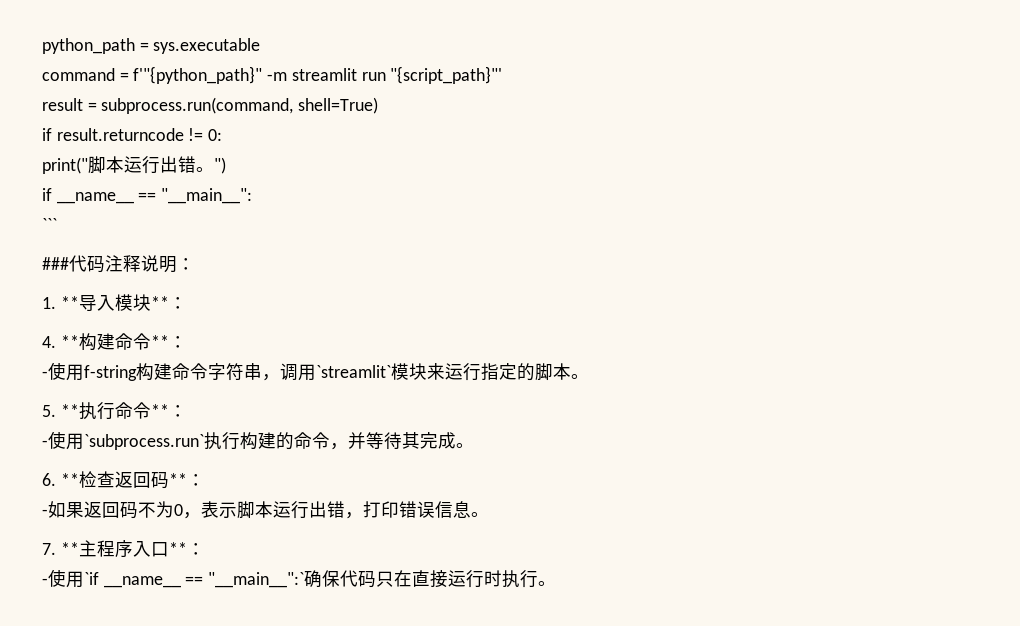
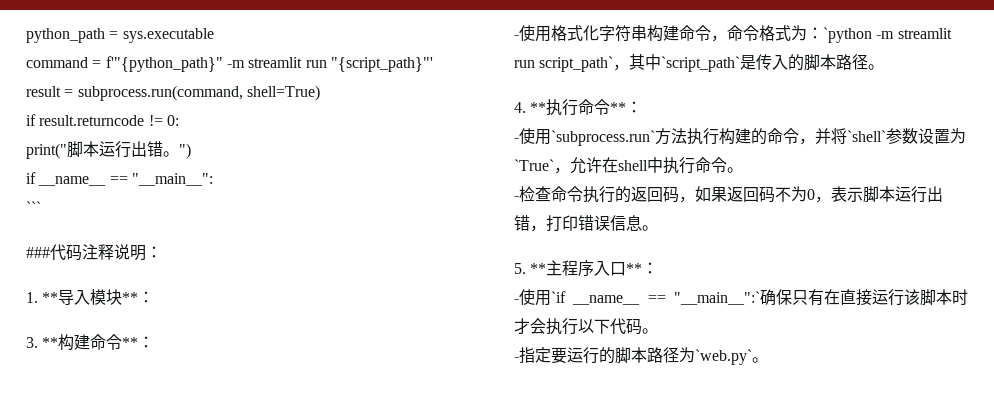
[42,336,56,348] 4. -> [26,337,38,348] 3.
[84,363,589,381] [42,405,56,417] f-string构建命令字符串，调用`streamlit`模块来运行指定的脚本。 // 5. -> [551,25,952,43] [514,54,885,72] [514,102,526,113] 格式化字符串构建命令，命令格式为：`python -m streamlit run script_path`，其中`script_path`是传入的脚本路径。 // 4.
(204, 442) none -> [655,128,687,145] 方法
[366,432,474,450] [42,471,205,489] [42,509,48,516] 等待其完成。 // 6. **检查返回码**： // - -> [831,128,966,144] [514,157,743,174] [514,186,695,203] 将`shell`参数设置为`True`，允许在shell中执行命令。 // -检查命令执行的返回码，
[42,543,56,555] 7. -> [514,263,526,274] 5.
[340,570,395,588] 代码只 -> [792,289,824,306] 只有
[484,570,539,588] 时执行 -> [904,289,968,306] [514,318,658,335] [514,347,752,365] 该脚本时才会执行以下代码。 // -指定要运行的脚本路径为`web.py`

